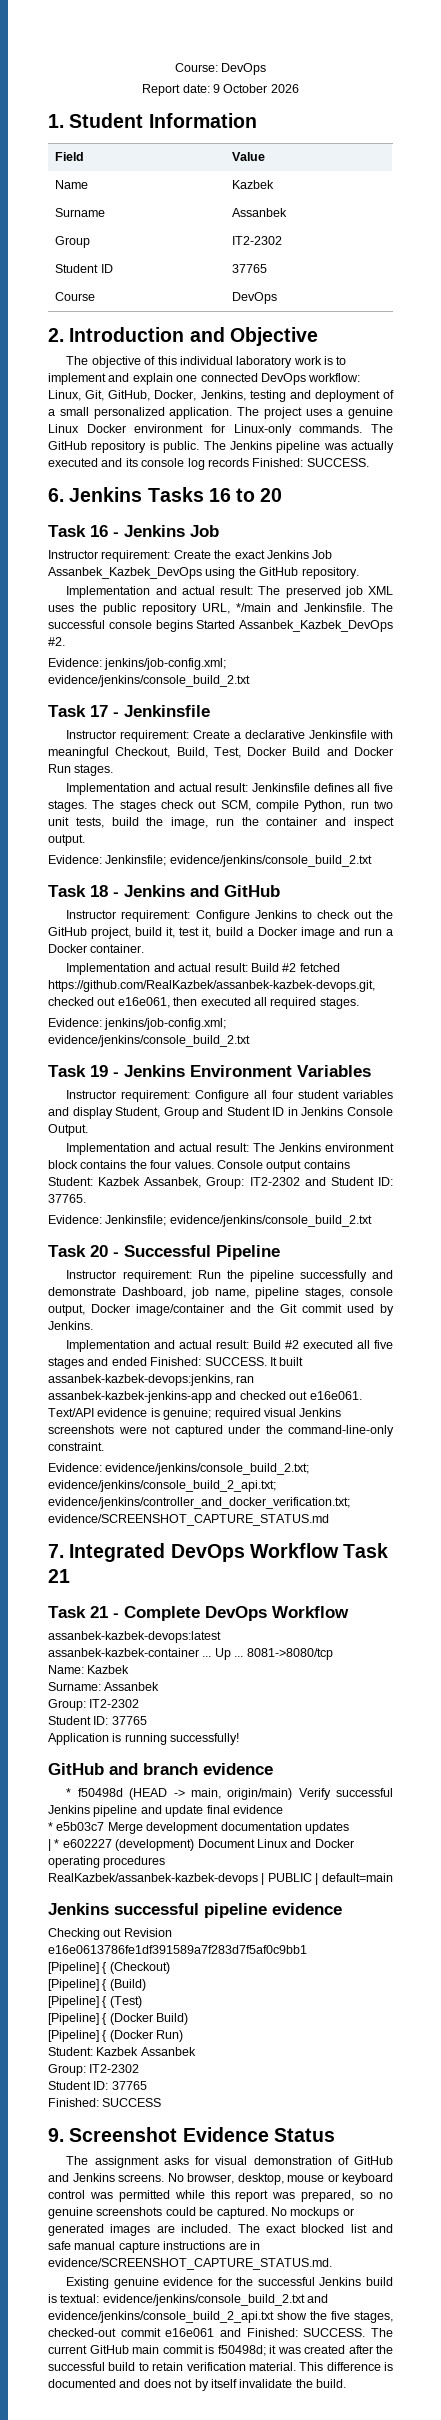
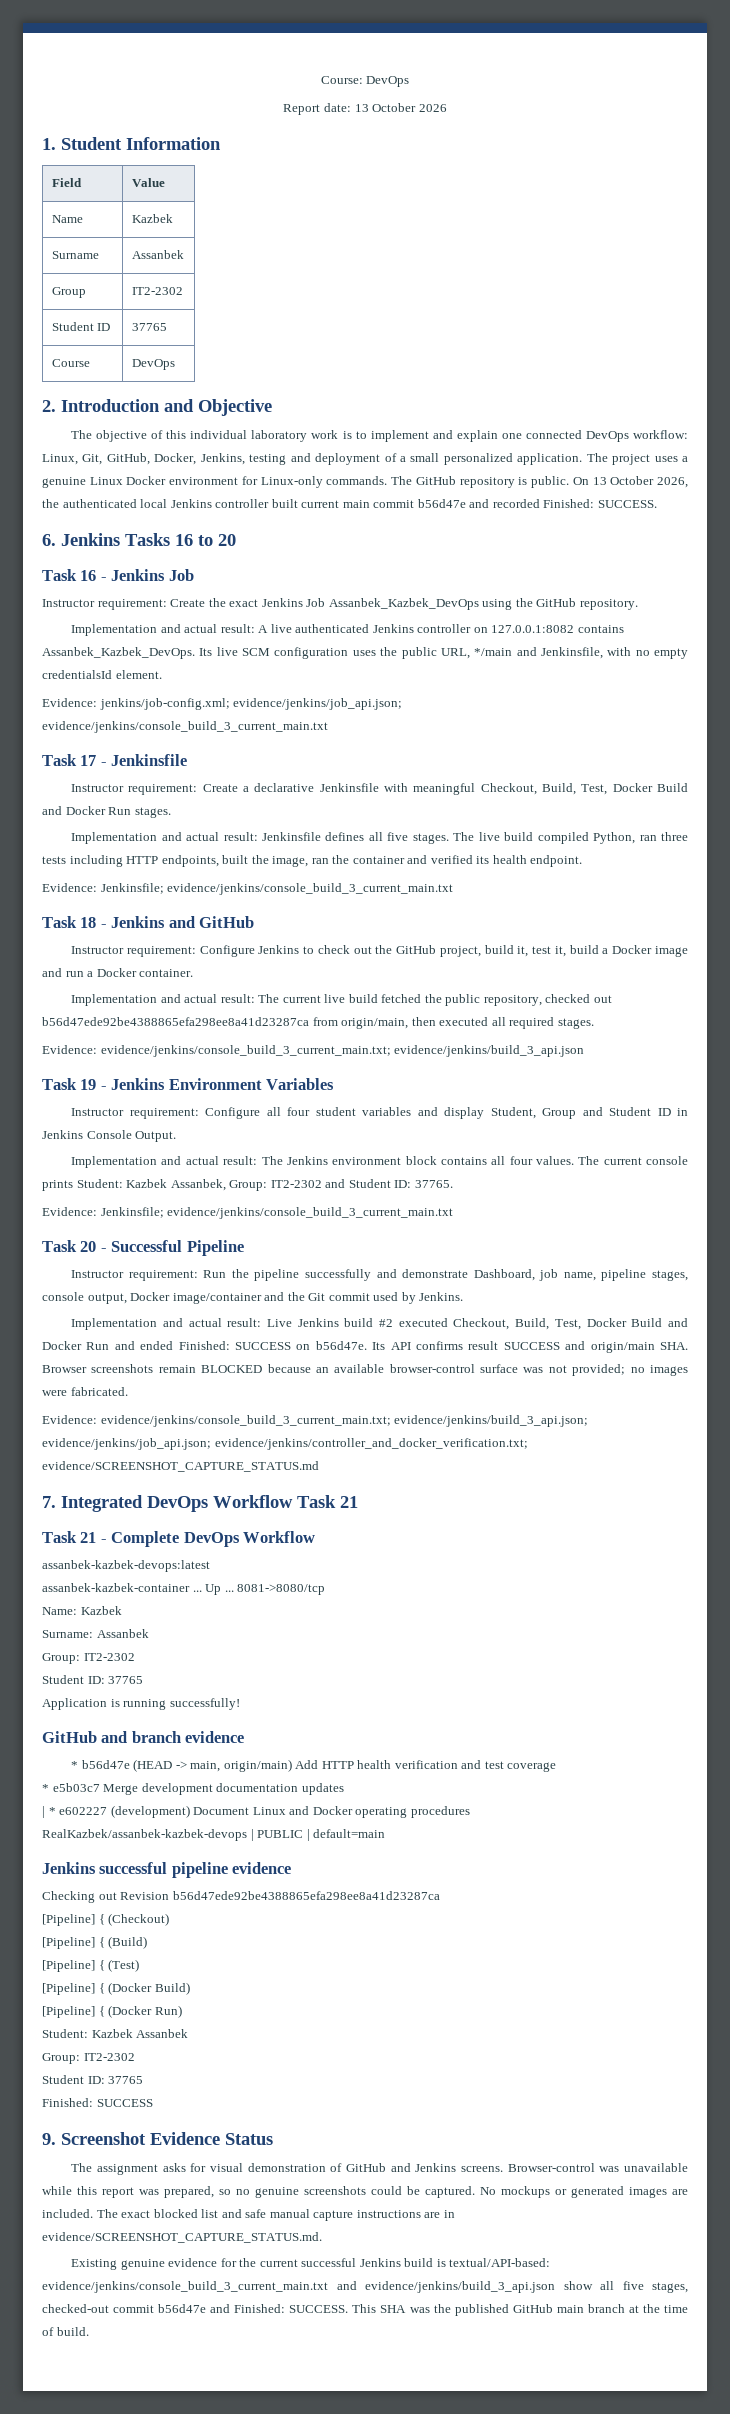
[213,84,220,93] 9 -> [354,104,369,112] 13
[203,441,394,453] [48,458,249,470] The Jenkins pipeline was actually executed and its console log records -> [572,476,689,488] [42,499,540,508] On 13 October 2026, the authenticated local Jenkins controller built current main commit b56d47e and recorded
[258,586,394,598] The preserved job XML -> [258,624,624,633] [42,647,349,659] A live authenticated Jenkins controller on 127.0.0.1:8082 contains Assanbek_Kazbek_DevOps. Its live SCM configuration
[142,603,197,615] repository -> (437, 653) none
[304,603,393,612] [48,620,393,632] [48,637,65,646] [48,658,227,670] [48,675,250,687] Jenkinsfile. The successful console begins Started Assanbek_Kazbek_DevOps #2. // Evidence: jenkins/job-config.xml; evidence/jenkins/console_build_2.txt -> [540,647,688,659] [42,670,162,679] [42,698,403,710] [42,721,328,733] Jenkinsfile, with no empty credentialsId element. // Evidence: jenkins/job-config.xml; evidence/jenkins/job_api.json; evidence/jenkins/console_build_3_current_main.txt
[119,800,393,812] [48,817,139,828] stages check out SCM, compile Python, run two unit tests, build -> [478,832,689,844] [42,855,249,867] live build compiled Python, ran three tests including HTTP endpoints, built
[215,818,234,826] run -> [311,858,329,864] ran
[353,817,394,829] [48,834,85,846] [48,855,372,867] inspect output. // Evidence: Jenkinsfile; evidence/jenkins/console_build_2.txt -> [430,855,583,867] [42,883,454,895] verified its health endpoint. // Evidence: Jenkinsfile; evidence/jenkins/console_build_3_current_main.txt
[250,963,340,972] [48,980,375,992] [48,997,170,1008] Build #2 fetched https://github.com/RealKazbek/assanbek-kazbek-devops.git, checked out e16e061, -> [258,994,612,1006] [42,1017,409,1029] The current live build fetched the public repository, checked out b56d47ede92be4388865efa298ee8a41d23287ca from origin/main,
[104,1018,227,1030] [48,1035,250,1047] jenkins/job-config.xml; evidence/jenkins/console_build_2.txt -> [100,1045,585,1057] evidence/jenkins/console_build_3_current_main.txt; evidence/jenkins/build_3_api.json
[129,1160,147,1169] the -> [491,1156,506,1165] all
[216,1160,350,1172] Console output contains -> [578,1156,689,1165] [42,1180,73,1191] The current console prints
[169,1215,372,1227] evidence/jenkins/console_build_2.txt -> [167,1207,454,1219] evidence/jenkins/console_build_3_current_main.txt
[253,1340,393,1349] [48,1357,304,1369] [48,1374,255,1386] [48,1391,362,1403] [48,1408,342,1420] [48,1425,394,1437] [48,1442,104,1451] [48,1463,310,1475] [48,1480,276,1492] Build #2 executed all five stages and ended Finished: SUCCESS. It built assanbek-kazbek-devops:jenkins, ran assanbek-kazbek-jenkins-app and checked out e16e061. Text/API evidence is genuine; required visual Jenkins screenshots were not captured under the command-line-only constraint. // Evidence: evidence/jenkins/console_build_2.txt; evidence/jenkins/console_build_2_api.txt; -> [266,1318,689,1330] [42,1341,688,1353] [42,1364,688,1376] [42,1387,128,1396] [42,1415,589,1427] [42,1438,211,1450] Live Jenkins build #2 executed Checkout, Build, Test, Docker Build and Docker Run and ended Finished: SUCCESS on b56d47e. Its API confirms result SUCCESS and origin/main SHA. Browser screenshots remain BLOCKED because an available browser-control surface was not provided; no images were fabricated. // Evidence: evidence/jenkins/console_build_3_current_main.txt; evidence/jenkins/build_3_api.json; evidence/jenkins/job_api.json;
[77,1788,123,1797] f50498d -> [81,1760,130,1769] b56d47e
[298,1788,393,1800] [48,1805,283,1817] Verify successful Jenkins pipeline and update final evidence -> [295,1760,557,1772] Add HTTP health verification and test coverage
[48,1945,307,1954] e16e0613786fe1df391589a7f283d7f5af0c9bb1 -> [172,1891,440,1900] b56d47ede92be4388865efa298ee8a41d23287ca
[167,2173,393,2185] [48,2190,170,2202] No browser, desktop, mouse or keyboard control was permitted -> [507,2163,688,2172] Browser-control was unavailable
(254, 2281) none -> [259,2259,298,2267] current
[60,2294,329,2306] [48,2311,327,2323] textual: evidence/jenkins/console_build_2.txt and evidence/jenkins/console_build_2_api.txt show the -> [449,2258,551,2267] [42,2281,614,2293] textual/API-based: evidence/jenkins/console_build_3_current_main.txt and evidence/jenkins/build_3_api.json show all
[165,2328,215,2337] e16e061 -> [158,2304,207,2313] b56d47e
[371,2328,393,2337] [48,2345,393,2356] [48,2362,393,2371] [48,2379,313,2391] The current GitHub main commit is f50498d; it was created after the successful build to retain verification material. This difference is documented and does not by itself invalidate the -> [352,2304,688,2316] [42,2327,54,2336] This SHA was the published GitHub main branch at the time of

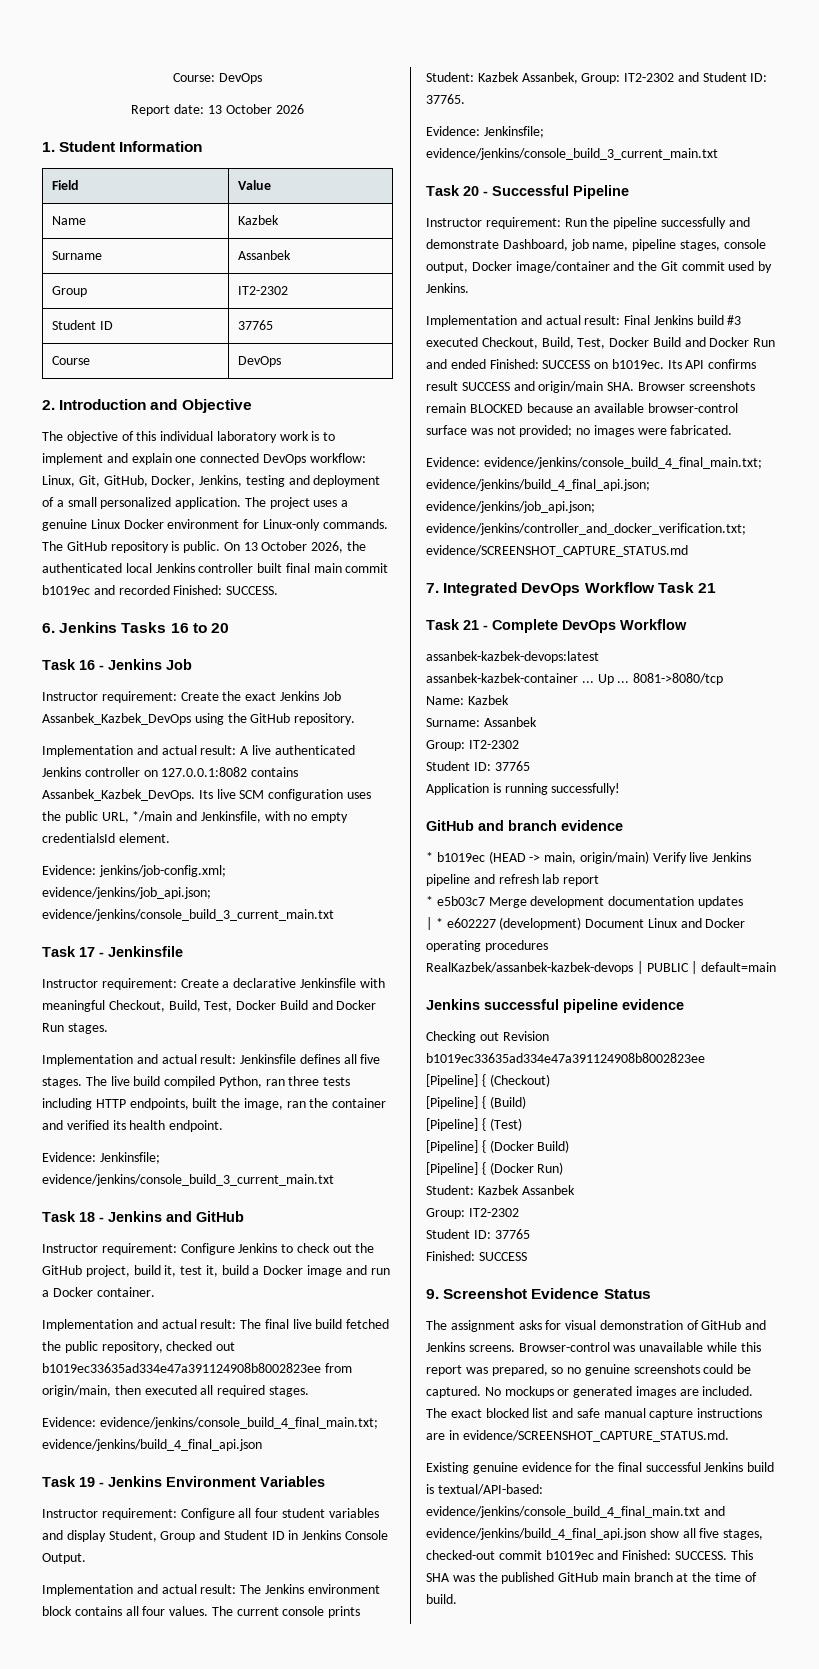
[301,500,340,508] current -> [285,563,310,573] final
[417,499,466,508] b56d47e -> [42,585,90,595] b1019ec
[282,995,321,1003] current -> [264,1319,289,1329] final
[42,1017,309,1026] b56d47ede92be4388865efa298ee8a41d23287ca -> [42,1363,321,1373] b1019ec33635ad334e47a391124908b8002823ee
[100,1045,585,1057] evidence/jenkins/console_build_3_current_main.txt; evidence/jenkins/build_3_api.json -> [99,1417,378,1429] [42,1439,262,1451] evidence/jenkins/console_build_4_final_main.txt; evidence/jenkins/build_4_final_api.json
[266,1318,394,1327] Live Jenkins build #2 -> [624,315,742,325] Final Jenkins build #3
[315,1341,367,1350] b56d47e. -> [611,359,664,369] b1019ec.
[100,1415,589,1427] evidence/jenkins/console_build_3_current_main.txt; evidence/jenkins/build_3_api.json; -> [483,457,762,469] [426,479,650,491] evidence/jenkins/console_build_4_final_main.txt; evidence/jenkins/build_4_final_api.json;
[81,1760,130,1769] b56d47e -> [436,852,485,862] b1019ec
[295,1760,557,1772] Add HTTP health verification and test coverage -> [652,852,752,864] [426,874,600,886] Verify live Jenkins pipeline and refresh lab report
[172,1891,440,1900] b56d47ede92be4388865efa298ee8a41d23287ca -> [426,1053,705,1063] b1019ec33635ad334e47a391124908b8002823ee
[259,2259,298,2267] current -> [617,1462,642,1472] final
[42,2281,555,2293] evidence/jenkins/console_build_3_current_main.txt and evidence/jenkins/build_3_api.json -> [426,1506,725,1518] [426,1528,646,1540] evidence/jenkins/console_build_4_final_main.txt and evidence/jenkins/build_4_final_api.json
[158,2304,207,2313] b56d47e -> [545,1550,594,1560] b1019ec

